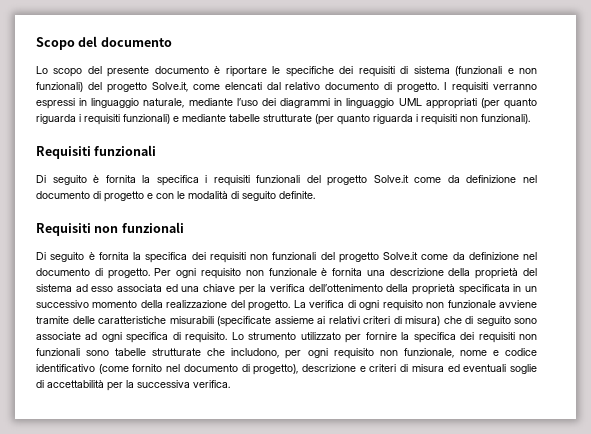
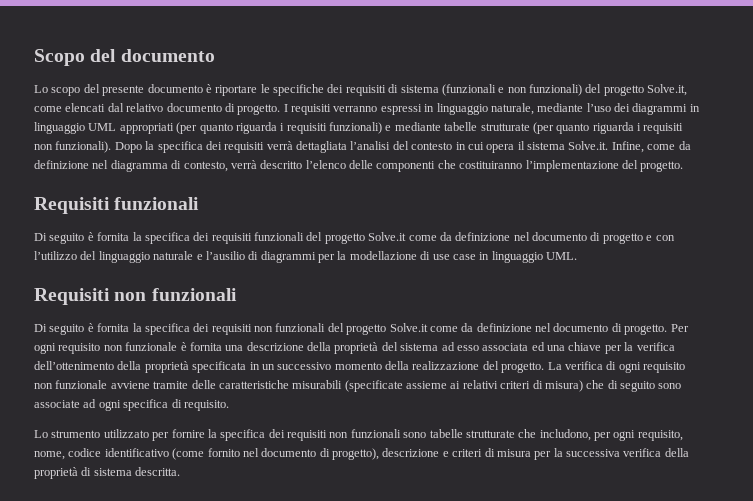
(530, 119) none -> [114,141,691,153] [34,160,684,172] Dopo la specifica dei requisiti verrà dettagliata l’analisi del contesto in cui opera il sistema Solve.it. Infine, come da definizione nel diagramma di contesto, verrà descritto l’elenco delle componenti che costituiranno l’implementazione del progetto.
[205,175,208,183] i -> [193,232,210,241] dei
[177,191,315,201] le modalità di seguito definite. -> [34,251,577,263] l’utilizzo del linguaggio naturale e l’ausilio di diagrammi per la modellazione di use case in linguaggio UML.
(228, 337) none -> (229, 405) //
[333,348,499,359] requisito non funzionale, nome e -> [637,430,683,441] [34,451,65,460] requisito, nome,
[447,364,538,374] [36,380,230,391] ed eventuali soglie di accettabilità per la successiva verifica. -> [534,448,689,460] [34,467,181,479] per la successiva verifica della proprietà di sistema descritta.

